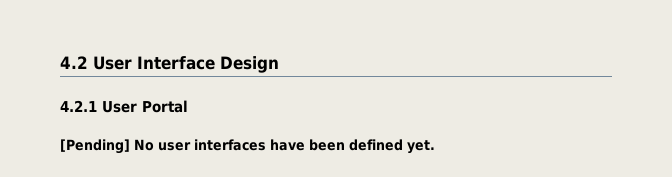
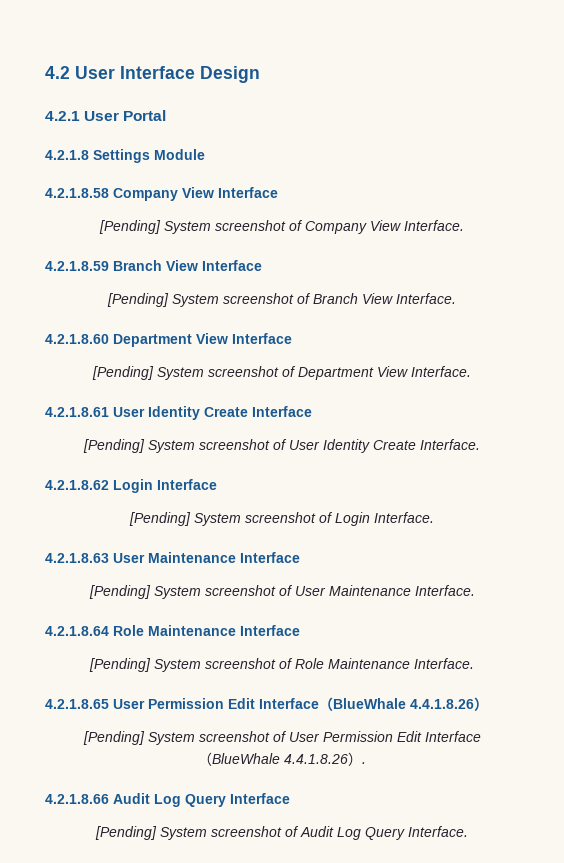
[60,139,435,154] [Pending] No user interfaces have been defined yet. -> [45,149,205,163] [45,187,278,201] [99,220,464,234] [45,260,262,271] [107,293,456,307] [45,333,292,347] [92,366,471,380] [45,406,312,420] [83,439,480,453] [45,479,217,493] [129,512,434,526] [45,552,300,563] [88,585,475,599] [45,625,300,636] [89,658,474,672] [45,697,488,711] [82,731,481,745] [198,752,366,766] [45,793,290,807] [95,826,468,840] 4.2.1.8 Settings Module // 4.2.1.8.58 Company View Interface // [Pending] System screenshot of Company View Interface. // 4.2.1.8.59 Branch View Interface // [Pending] System screenshot of Branch View Interface. // 4.2.1.8.60 Department View Interface // [Pending] System screenshot of Department View Interface. // 4.2.1.8.61 User Identity Create Interface // [Pending] System screenshot of User Identity Create Interface. // 4.2.1.8.62 Login Interface // [Pending] System screenshot of Login Interface. // 4.2.1.8.63 User Maintenance Interface // [Pending] System screenshot of User Maintenance Interface. // 4.2.1.8.64 Role Maintenance Interface // [Pending] System screenshot of Role Maintenance Interface. // 4.2.1.8.65 User Permission Edit Interface（BlueWhale 4.4.1.8.26） // [Pending] System screenshot of User Permission Edit Interface（BlueWhale 4.4.1.8.26）. // 4.2.1.8.66 Audit Log Query Interface // [Pending] System screenshot of Audit Log Query Interface.

